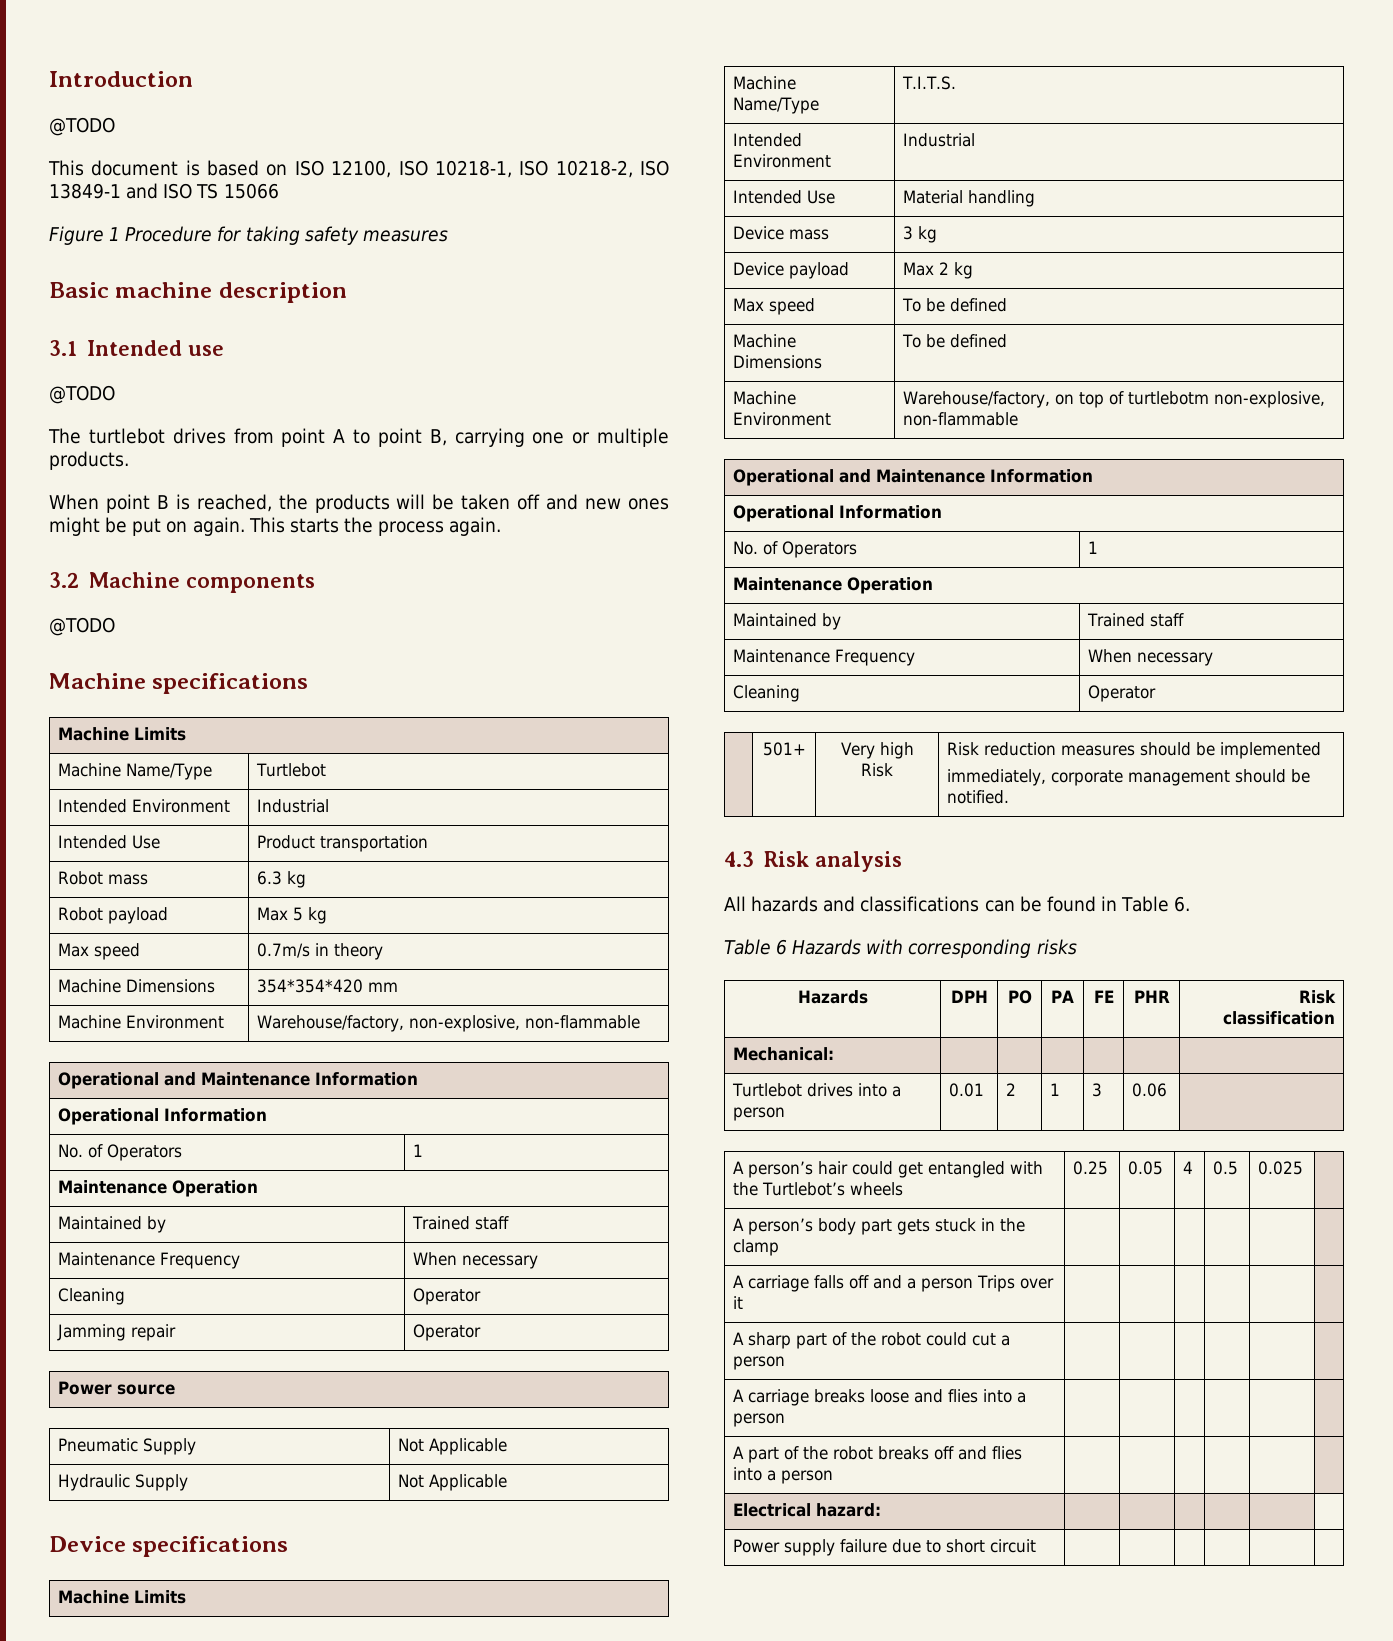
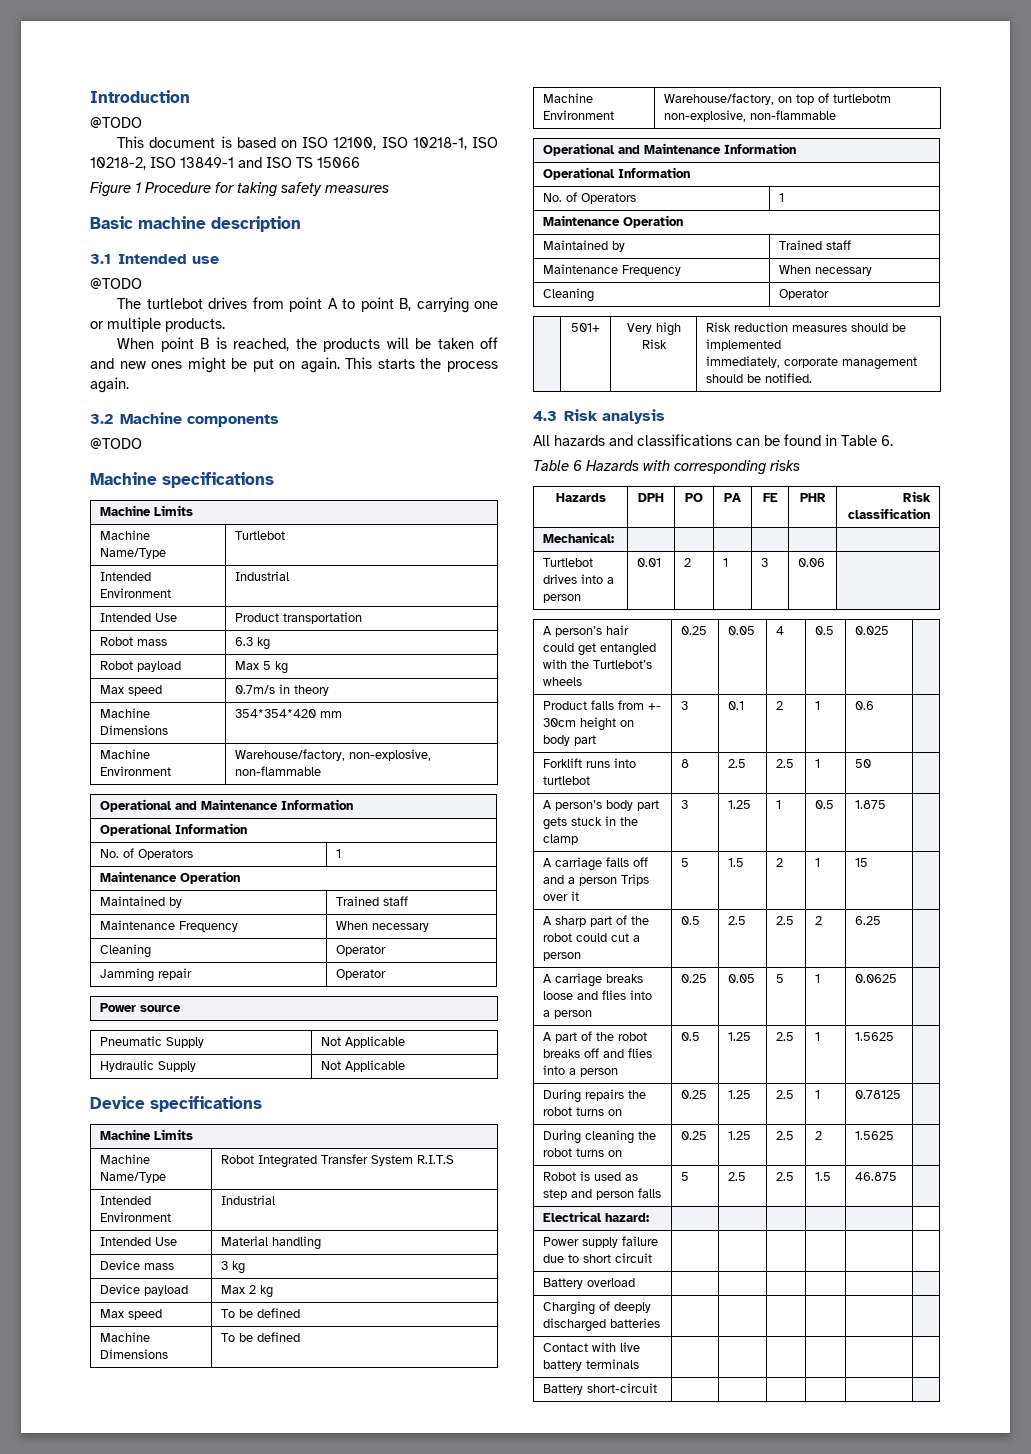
[902,76,957,90] T.I.T.S. -> [221,1154,455,1168] Robot Integrated Transfer System R.I.T.S
(1304, 1168) none -> [543,700,662,710] [543,717,635,731] [543,735,597,746] [681,701,689,710] [728,701,745,710] [776,701,784,710] [815,701,821,710] [855,701,875,710] [543,758,637,768] [543,776,591,785] [681,759,690,768] [728,759,747,768] [776,759,795,768] [815,759,821,768] [855,759,872,768] // Product falls from +- 30cm height on body part | 3 | 0.1 | 2 | 1 | 0.6 | // Forklift runs into turtlebot | 8 | 2.5 | 2.5 | 1 | 50 |
(780, 1247) | | | | -> [681,800,689,809] [728,800,752,809] [776,800,782,809] [815,800,835,809] [855,800,887,809] 3 | 1.25 | 1 | 0.5 | 1.875
(744, 1302) | | | | -> [681,858,690,867] [728,858,745,867] [776,858,784,867] [815,858,821,867] [855,858,869,867] 5 | 1.5 | 2 | 1 | 15
(786, 1363) | | | | -> [681,916,701,925] [728,916,747,925] [776,916,795,925] [815,916,823,925] [855,916,882,925] 0.5 | 2.5 | 2.5 | 2 | 6.25
(786, 1420) | | | | -> [681,974,708,983] [728,974,756,983] [776,974,785,983] [815,974,821,983] [855,974,898,983] 0.25 | 0.05 | 5 | 1 | 0.0625
(834, 1477) | | | | -> [681,1032,701,1041] [728,1032,752,1041] [776,1032,795,1041] [815,1032,821,1041] [855,1032,895,1041] [543,1089,647,1103] [543,1107,623,1116] [681,1090,708,1099] [728,1090,752,1099] [776,1090,795,1099] [815,1090,821,1099] [855,1090,902,1099] [543,1130,657,1144] [543,1148,623,1157] [681,1131,708,1140] [728,1131,752,1140] [776,1131,795,1140] [815,1131,823,1140] [855,1131,895,1140] [543,1171,639,1181] [543,1188,662,1200] [681,1172,690,1181] [728,1172,747,1181] [776,1172,795,1181] [815,1172,832,1181] [855,1172,898,1181] 0.5 | 1.25 | 2.5 | 1 | 1.5625 | // During repairs the robot turns on | 0.25 | 1.25 | 2.5 | 1 | 0.78125 | // During cleaning the robot turns on | 0.25 | 1.25 | 2.5 | 2 | 1.5625 | // Robot is used as step and person falls | 5 | 2.5 | 2.5 | 1.5 | 46.875
(1037, 1546) none -> [543,1278,636,1289] [543,1301,652,1315] [543,1318,661,1332] [543,1342,641,1352] [543,1359,640,1371] [543,1383,658,1395] // Battery overload | | | | | | // Charging of deeply discharged batteries | | | | | | // Contact with live battery terminals | | | | | | // Battery short-circuit | | | | | |

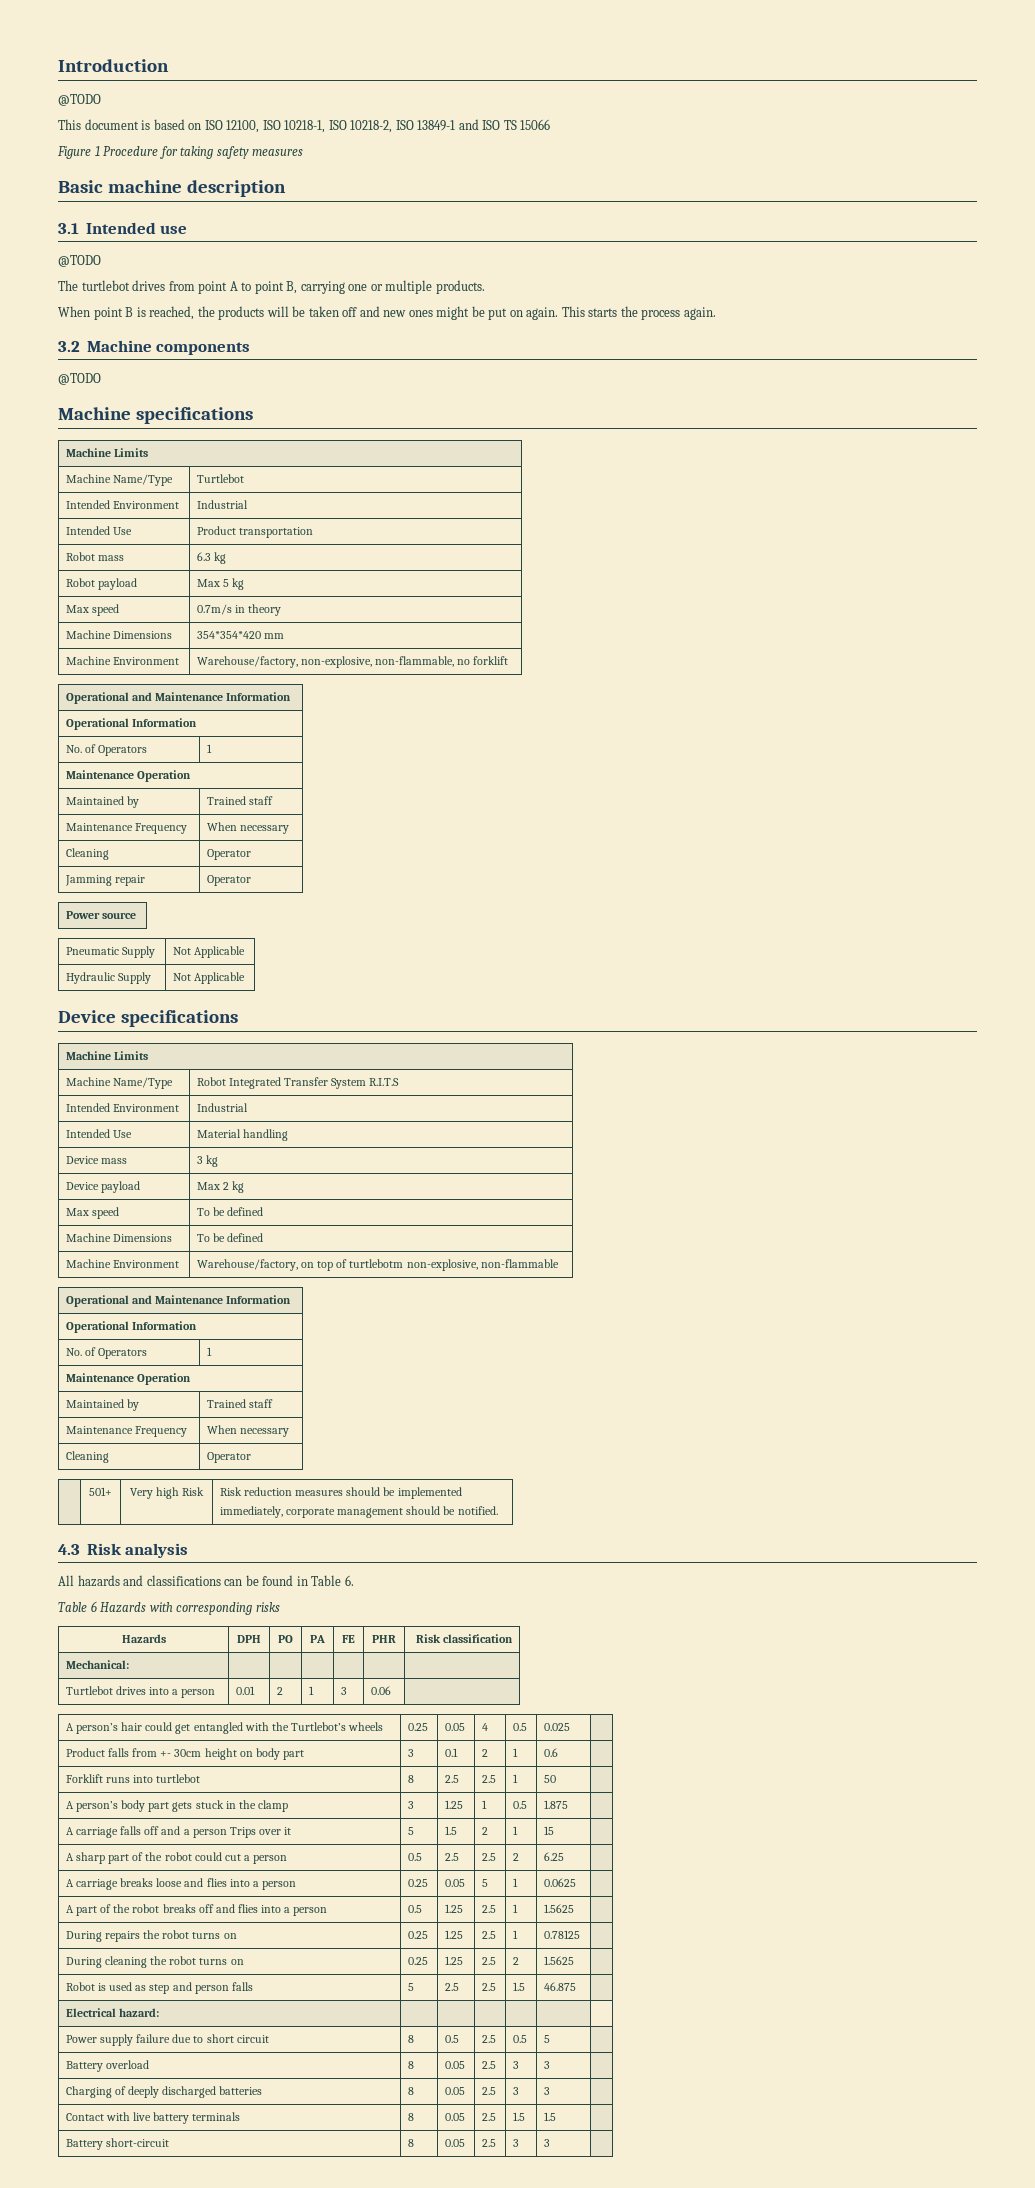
[235,766,322,776] non-flammable -> [375,656,509,667] non-flammable, no forklift
[543,1278,636,1289] | | | | | // Battery overload | | | | | -> [408,2035,415,2043] [445,2035,460,2043] [482,2035,497,2043] [513,2035,528,2043] [544,2035,551,2043] [66,2060,150,2072] [408,2061,415,2069] [445,2061,466,2069] [482,2061,497,2069] [513,2061,520,2069] [544,2061,551,2069] 8 | 0.5 | 2.5 | 0.5 | 5 | // Battery overload | 8 | 0.05 | 2.5 | 3 | 3
(661, 1323) | | | | -> [408,2087,415,2095] [445,2087,466,2095] [482,2087,497,2095] [513,2087,520,2095] [544,2087,551,2095] 8 | 0.05 | 2.5 | 3 | 3
[543,1383,658,1395] | | | | | // Battery short-circuit | | | | | -> [408,2113,415,2121] [445,2113,466,2121] [482,2113,497,2121] [513,2112,526,2121] [544,2112,557,2121] [66,2138,170,2150] [408,2139,415,2147] [445,2139,466,2147] [482,2139,497,2147] [513,2139,520,2147] [544,2139,551,2147] 8 | 0.05 | 2.5 | 1.5 | 1.5 | // Battery short-circuit | 8 | 0.05 | 2.5 | 3 | 3

